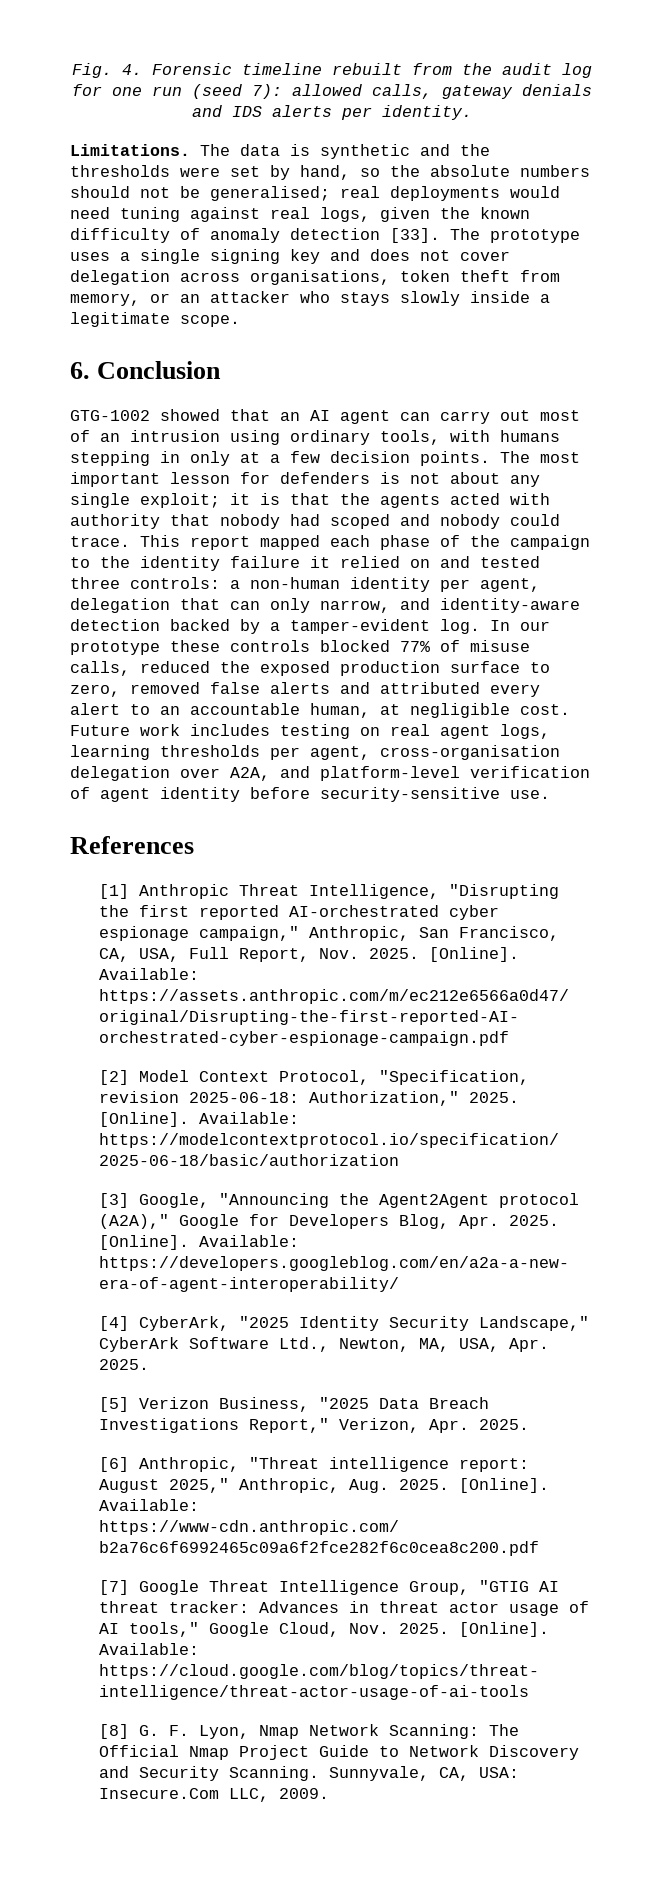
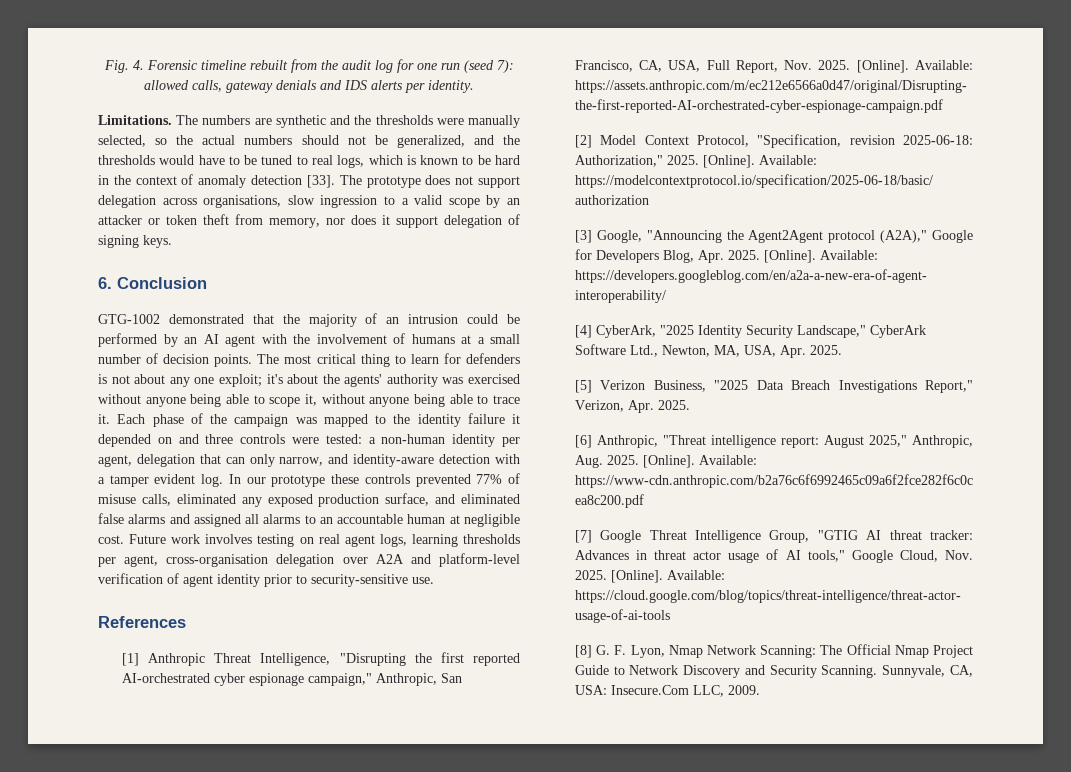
[240,144,310,156] data is -> [202,115,272,125] numbers are
[230,165,350,180] set by hand, -> [468,115,520,128] [98,135,146,147] manually selected,
[430,165,510,177] absolute -> [202,135,236,145] actual
[210,186,560,201] [70,207,530,222] [70,228,170,243] generalised; real deployments would need tuning against real logs, given the known difficulty -> [396,135,520,148] [98,155,520,168] [98,175,177,185] generalized, and the thresholds would have to be tuned to real logs, which is known to be hard in the context
[70,249,360,264] uses a single signing key and -> (421, 182) none
[460,251,510,261] cover -> [477,176,520,188] support
[400,270,560,282] [70,291,550,306] [70,312,240,327] [70,361,222,379] [70,409,580,424] [70,430,560,445] [70,451,580,466] [70,472,230,487] token theft from memory, or an attacker who stays slowly inside a legitimate scope. // 6. Conclusion // GTG-1002 showed that an AI agent can carry out most of an intrusion using ordinary tools, with humans stepping in only at a few decision points. The most important lesson -> [287,195,521,208] [98,214,520,228] [98,235,172,248] [98,277,207,289] [98,313,521,327] [98,333,520,347] [98,353,439,367] slow ingression to a valid scope by an attacker or token theft from memory, nor does it support delegation of signing keys. // 6. Conclusion // GTG-1002 demonstrated that the majority of an intrusion could be performed by an AI agent with the involvement of humans at a small number of decision points. The most critical thing to learn
[70,493,550,508] [70,514,560,529] [70,535,370,550] single exploit; it is that the agents acted with authority that nobody had scoped and nobody could trace. This report mapped each -> [194,374,520,387] [98,394,520,407] [98,414,146,424] one exploit; it's about the agents' authority was exercised without anyone being able to scope it, without anyone being able to trace it. Each
(590, 542) none -> [295,414,368,427] was mapped
[340,556,400,568] relied -> [98,434,151,447] depended
[480,556,540,568] [70,577,220,589] tested three controls: -> [205,434,362,444] three controls were tested:
[170,619,430,634] backed by a tamper-evident -> [495,454,520,464] [98,474,196,487] with a tamper evident
[320,640,390,652] blocked -> [415,474,471,487] prevented
[140,661,550,676] [70,682,540,697] [70,703,120,715] reduced the exposed production surface to zero, removed false alerts and attributed every alert -> [176,493,520,507] [98,513,301,527] eliminated any exposed production surface, and eliminated false alarms and assigned all alarms
[310,703,370,718] human, -> [407,514,446,524] human
[190,724,270,736] includes -> [205,534,253,544] involves
[230,767,270,781] A2A, -> [375,554,404,564] A2A
[250,787,310,799] before -> [264,574,307,587] prior to

